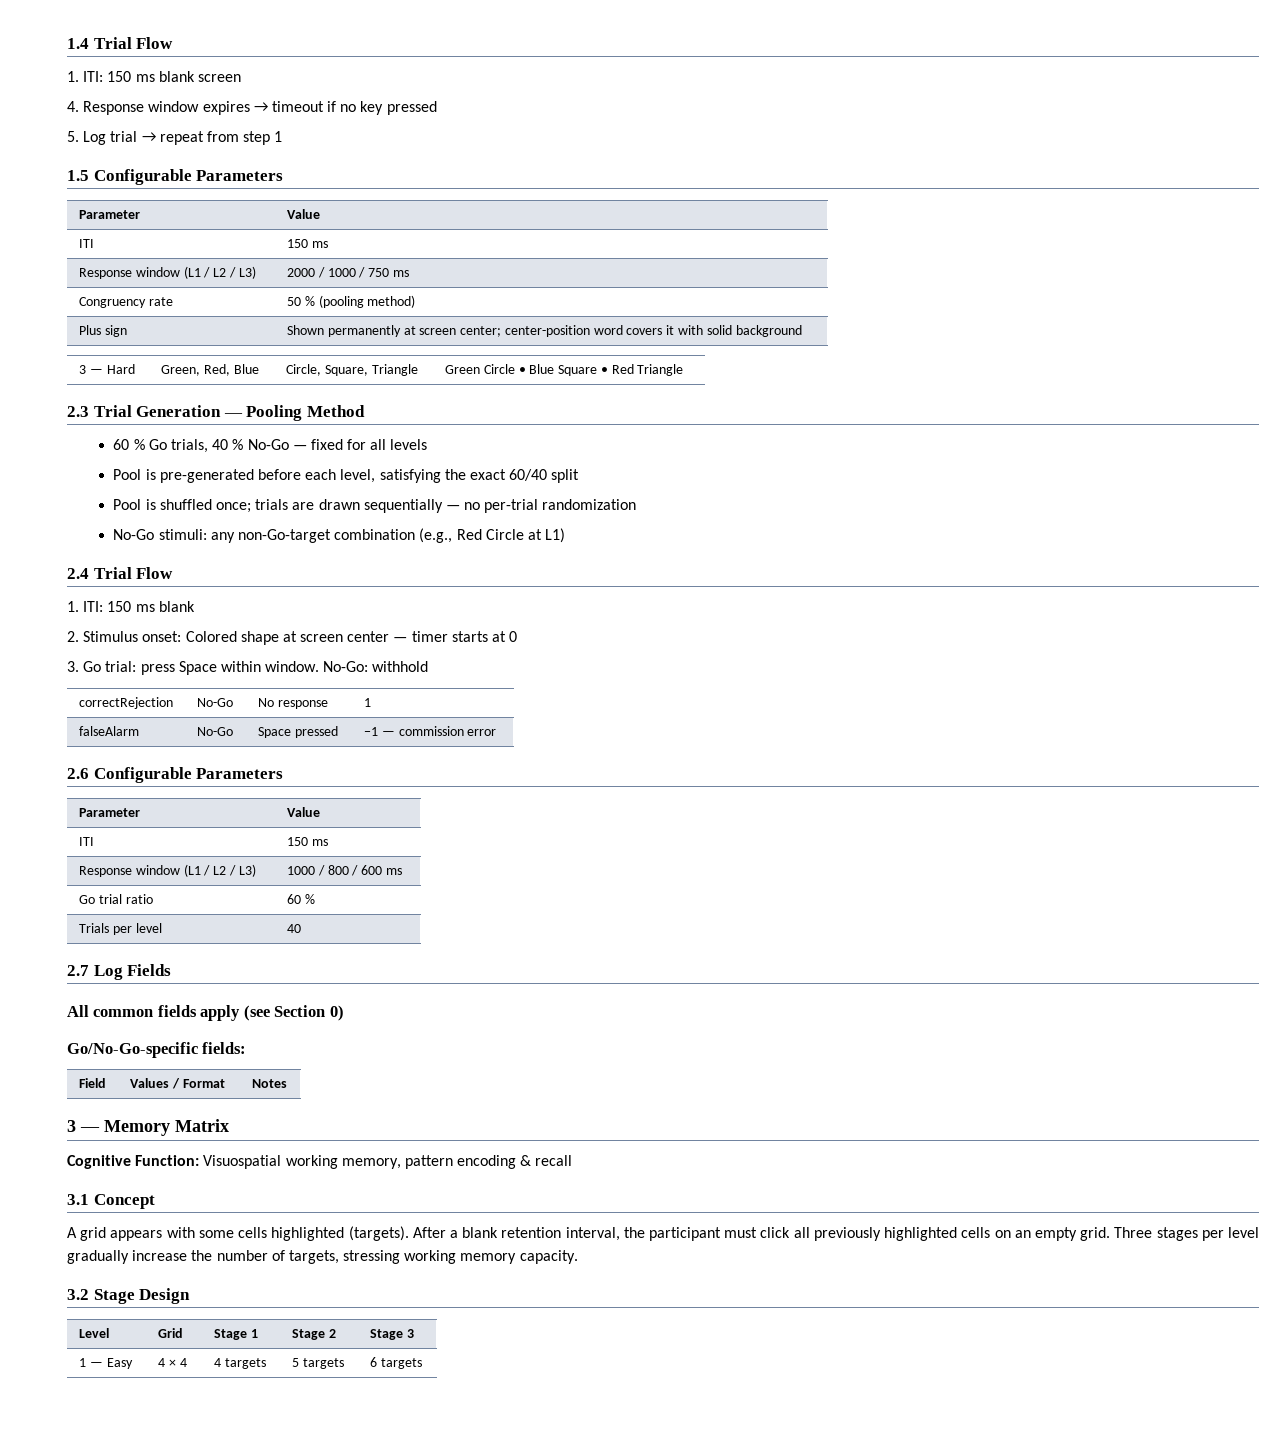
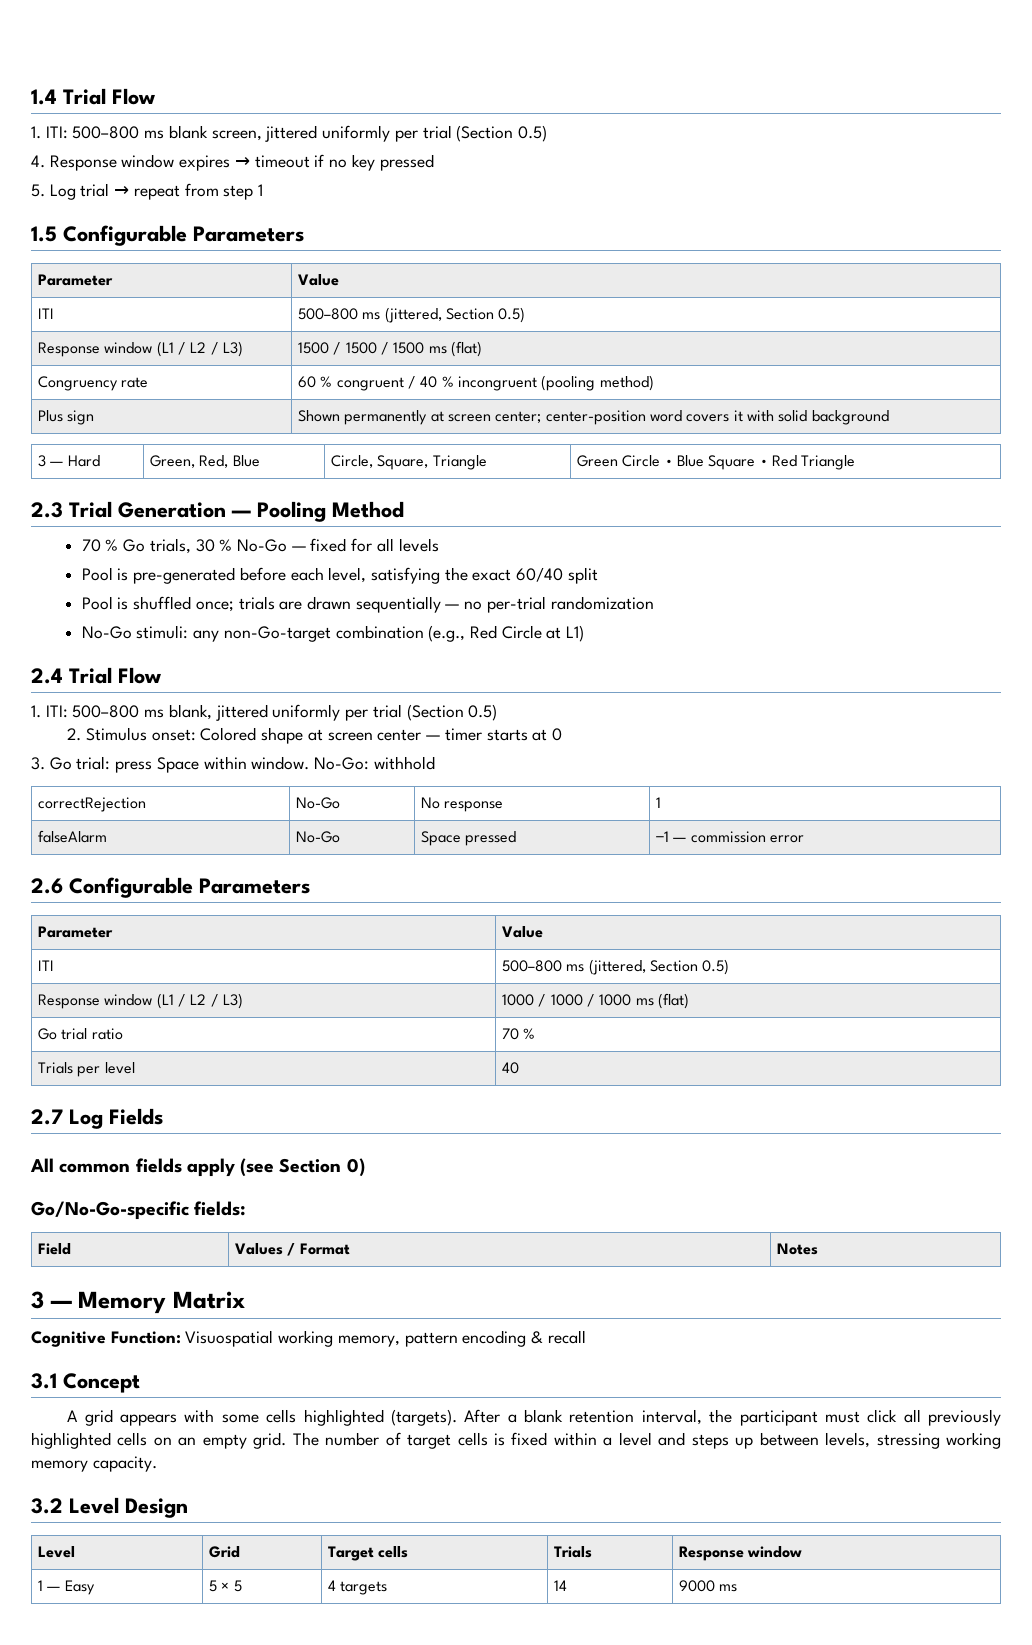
[107,71,241,82] 150 ms blank screen -> [72,125,547,142] 500–800 ms blank screen, jittered uniformly per trial (Section 0.5)
[286,239,328,248] [78,266,256,279] [286,267,409,278] 150 ms // Response window (L1 / L2 / L3) | 2000 / 1000 / 750 ms -> [298,307,526,323] [38,341,244,357] [298,341,483,357] 500–800 ms (jittered, Section 0.5) // Response window (L1 / L2 / L3) | 1500 / 1500 / 1500 ms (flat)
[286,296,315,306] 50 % -> [298,376,538,391] 60 % congruent / 40 % incongruent
[113,439,130,450] 60 -> [81,539,101,552] 70
[212,439,229,450] 40 -> [195,539,215,552] 30
[107,601,195,612] 150 ms blank -> [72,704,498,721] 500–800 ms blank, jittered uniformly per trial (Section 0.5)
[286,837,328,846] 150 ms -> [502,959,730,975] 500–800 ms (jittered, Section 0.5)
[327,865,402,876] 800 / 600 ms -> [550,993,690,1009] 1000 / 1000 ms (flat)
[286,894,301,904] 60 -> [502,1028,520,1040] 70
[1114,1227,1259,1241] [67,1250,339,1264] Three stages per level gradually increase the number of targets, -> [292,1432,871,1449] The number of target cells is fixed within a level and steps up between levels,
[93,1289,135,1304] Stage -> [69,1497,119,1514] Level
[213,1329,258,1340] [291,1329,336,1340] [369,1329,414,1340] Stage 1 | Stage 2 | Stage 3 -> [328,1546,409,1561] [554,1546,593,1558] [679,1546,803,1561] Target cells | Trials | Response window
[157,1358,187,1367] 4 × 4 -> [209,1580,242,1592] 5 × 5
[291,1358,344,1369] [369,1357,422,1369] 5 targets | 6 targets -> [554,1580,568,1591] [679,1580,738,1592] 14 | 9000 ms

